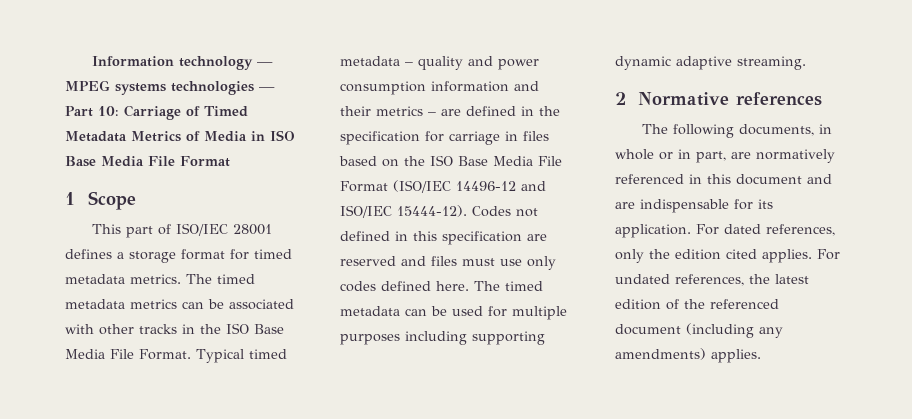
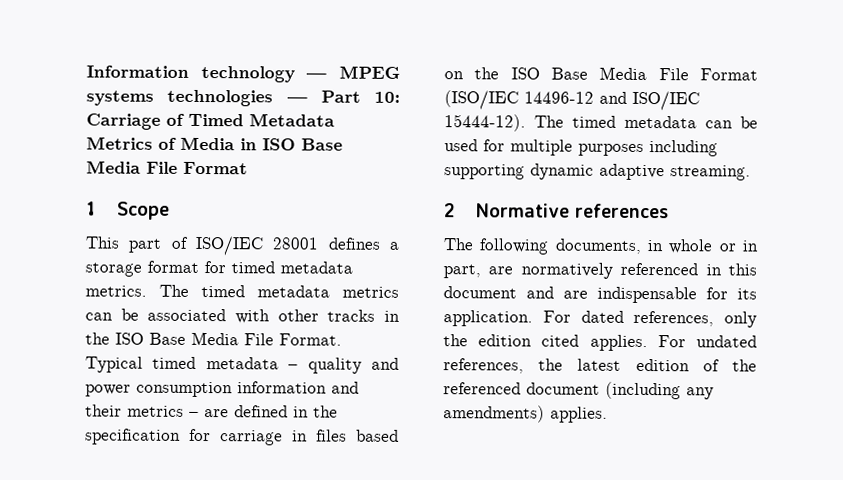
[472,206,538,217] [340,231,547,245] [340,256,556,270] [340,281,469,292] Codes not defined in this specification are reserved and files must use only codes defined here. -> (526, 123) none

